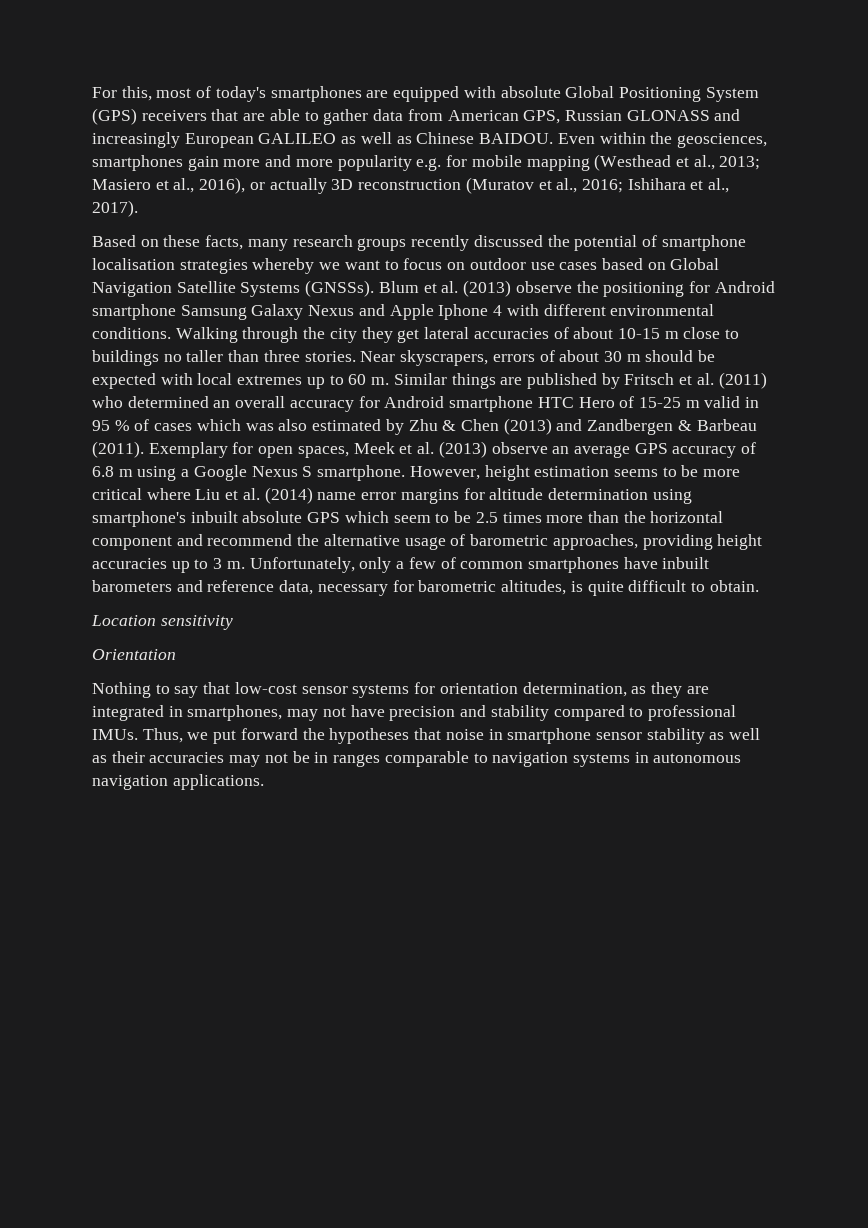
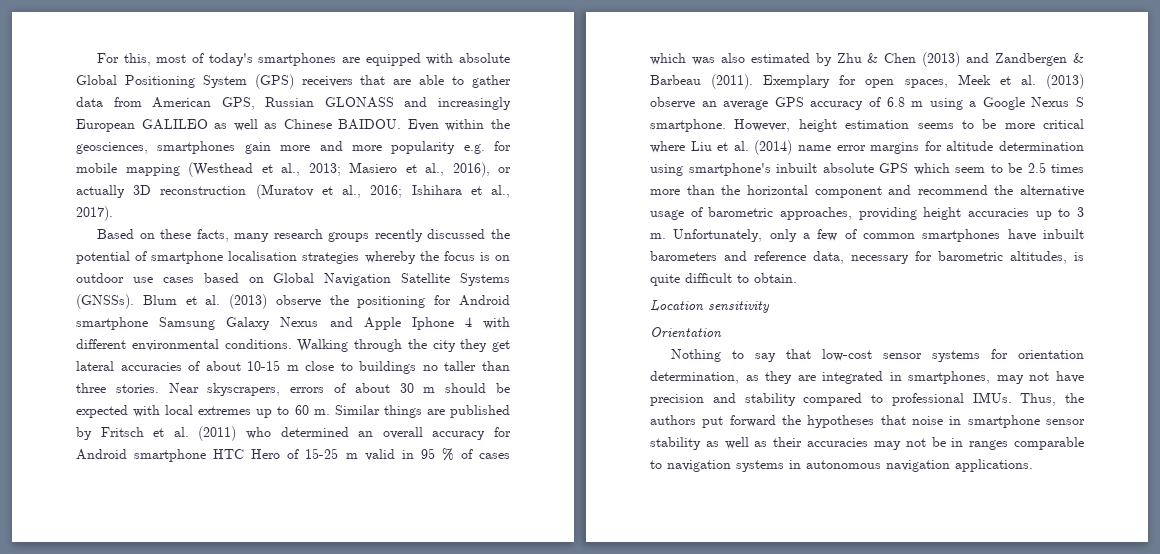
[319,258,443,270] we want to focus -> [419,251,490,261] the focus is
[187,732,209,740] we -> [1065,393,1084,403] [650,415,696,425] the authors

